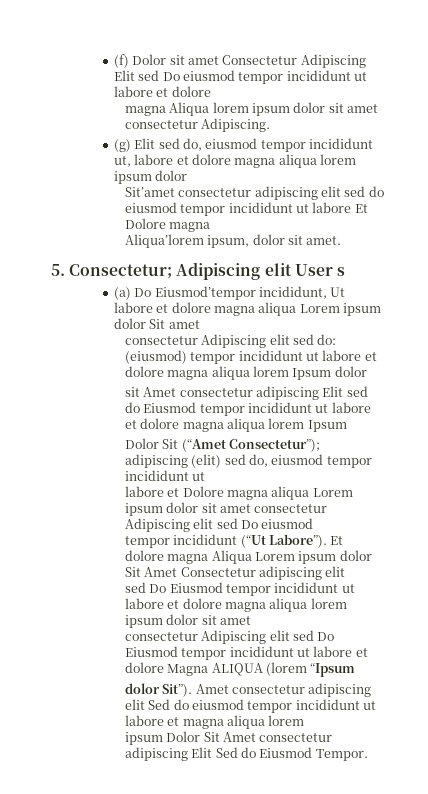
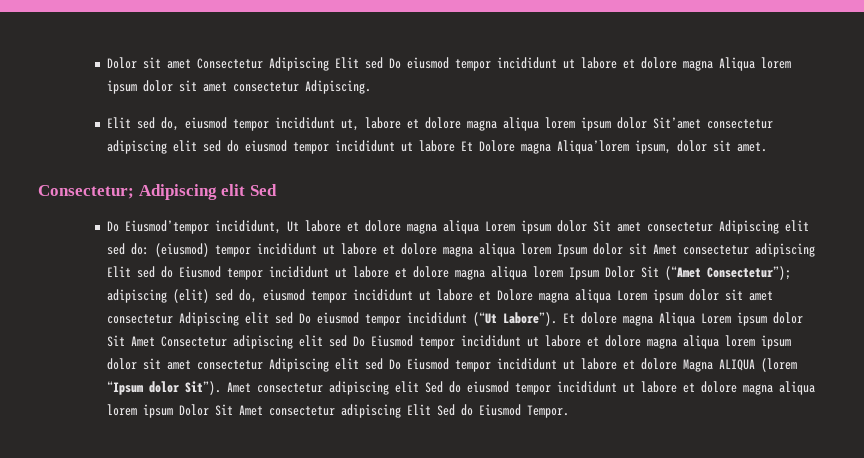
[113,54,129,68] (f) -> (106, 63) none
(211, 91) // -> (677, 63) none
[113,139,131,152] (g) -> (371, 87) none
(188, 175) // -> (647, 123) none
(211, 227) // -> (551, 148) none
[51,264,65,276] 5. -> (767, 147) none
[294,264,345,276] [113,287,131,300] User s // (a) -> [249,184,277,196] Sed //
(200, 324) // -> (641, 227) none
(367, 371) // -> (623, 249) none
(347, 426) // -> (599, 273) none
(206, 476) // -> (431, 296) none
(314, 523) // -> (359, 318) none
(346, 571) // -> (323, 341) none
(251, 620) // -> (191, 365) none
(356, 670) // -> (143, 388) none
[182,715,305,729] magna aliqua lorem // -> [700,381,815,395] [106,404,137,416] dolore magna aliqua lorem

